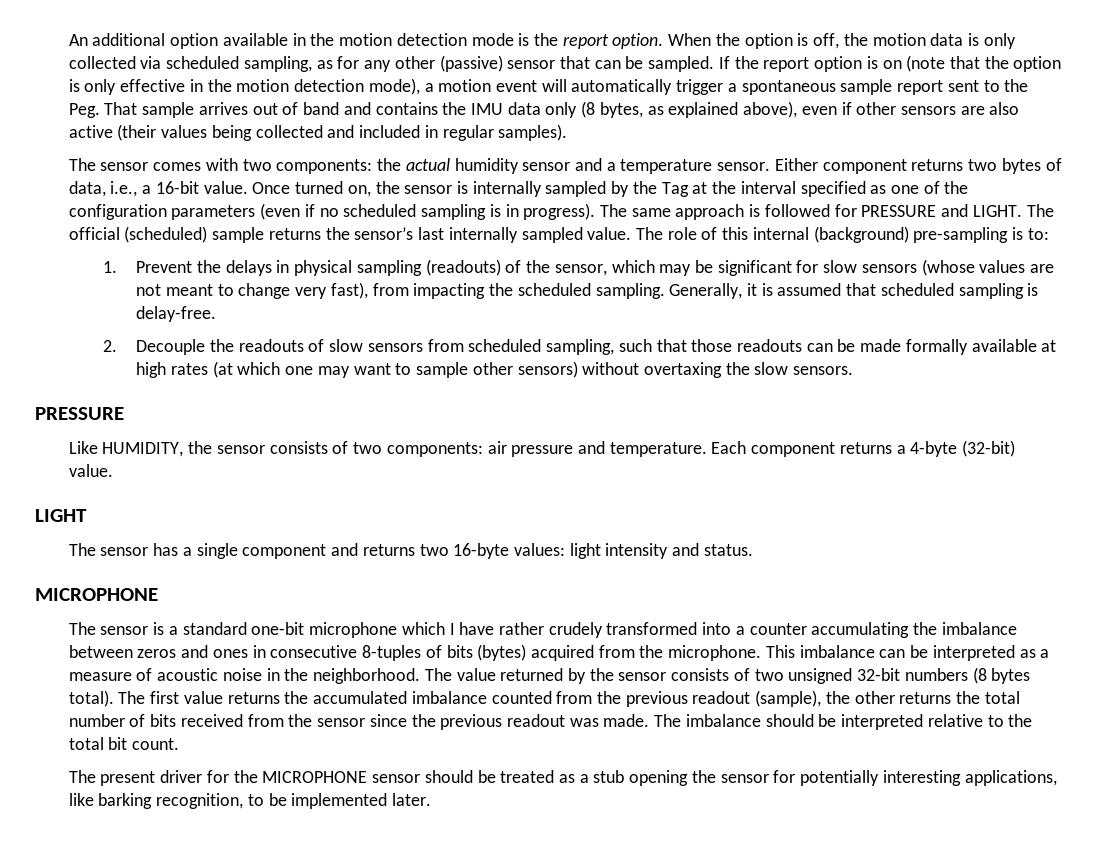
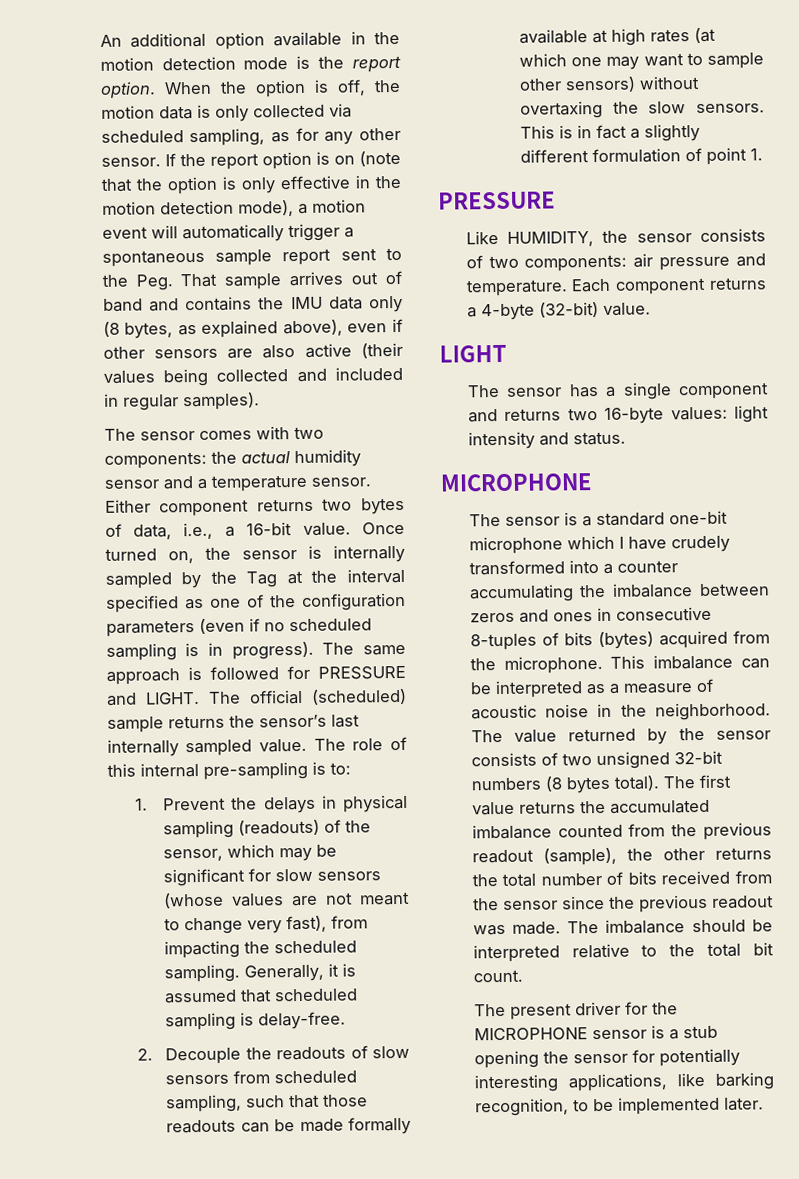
[439,55,715,72] (passive) sensor that can be sampled. -> [100,157,161,167] sensor.
[813,226,909,243] (background) -> (199, 770) none
(854, 370) none -> [520,123,701,142] [520,147,764,165] This is in fact a slightly different formulation of point 1.
[499,622,545,635] rather -> (667, 543) none
[424,770,576,783] should be treated as -> [650,1025,665,1039] is

